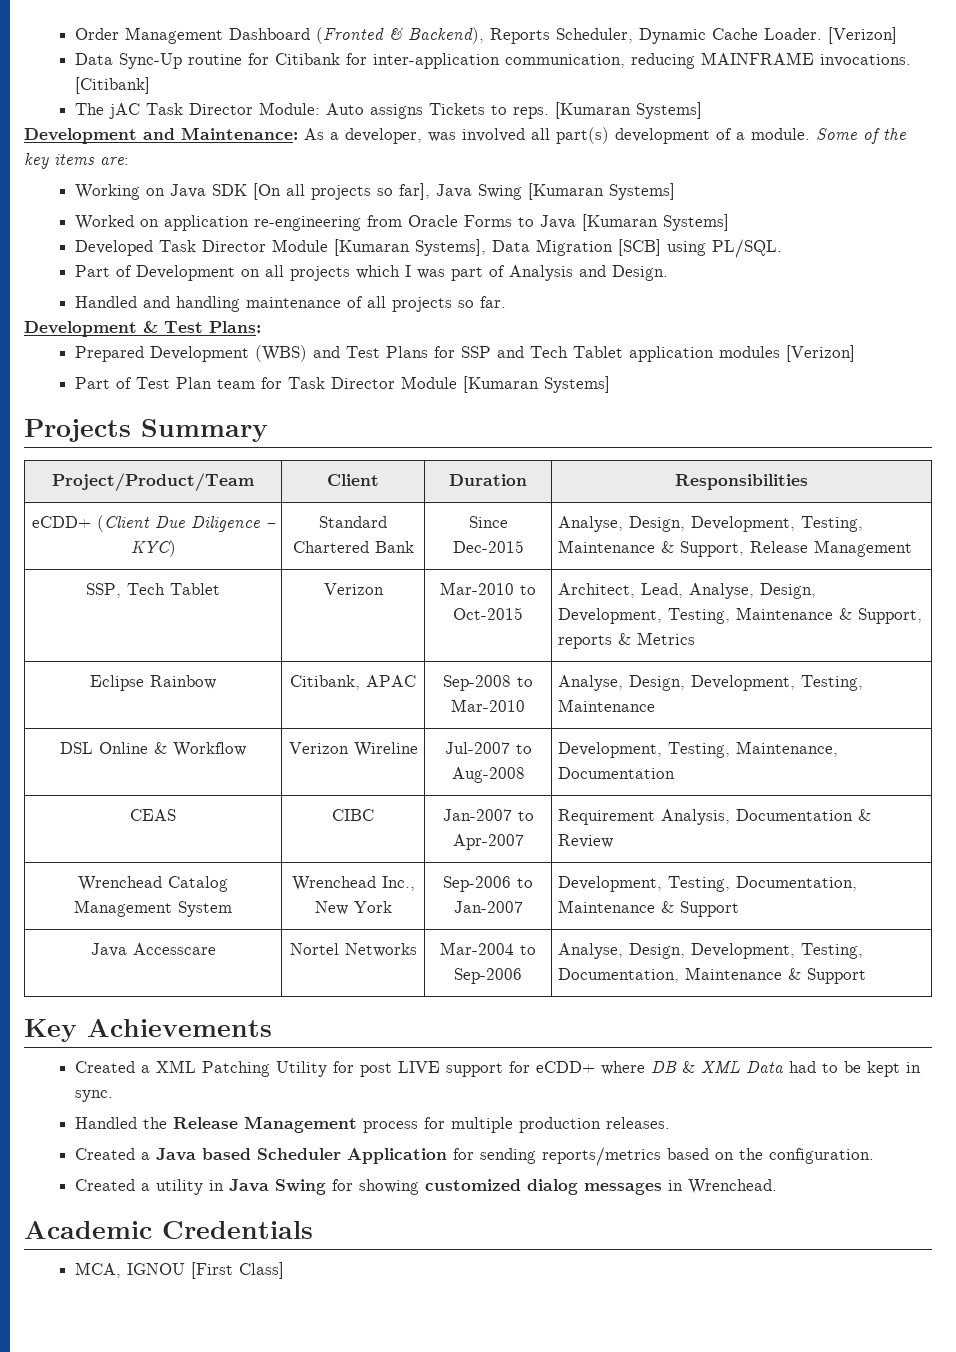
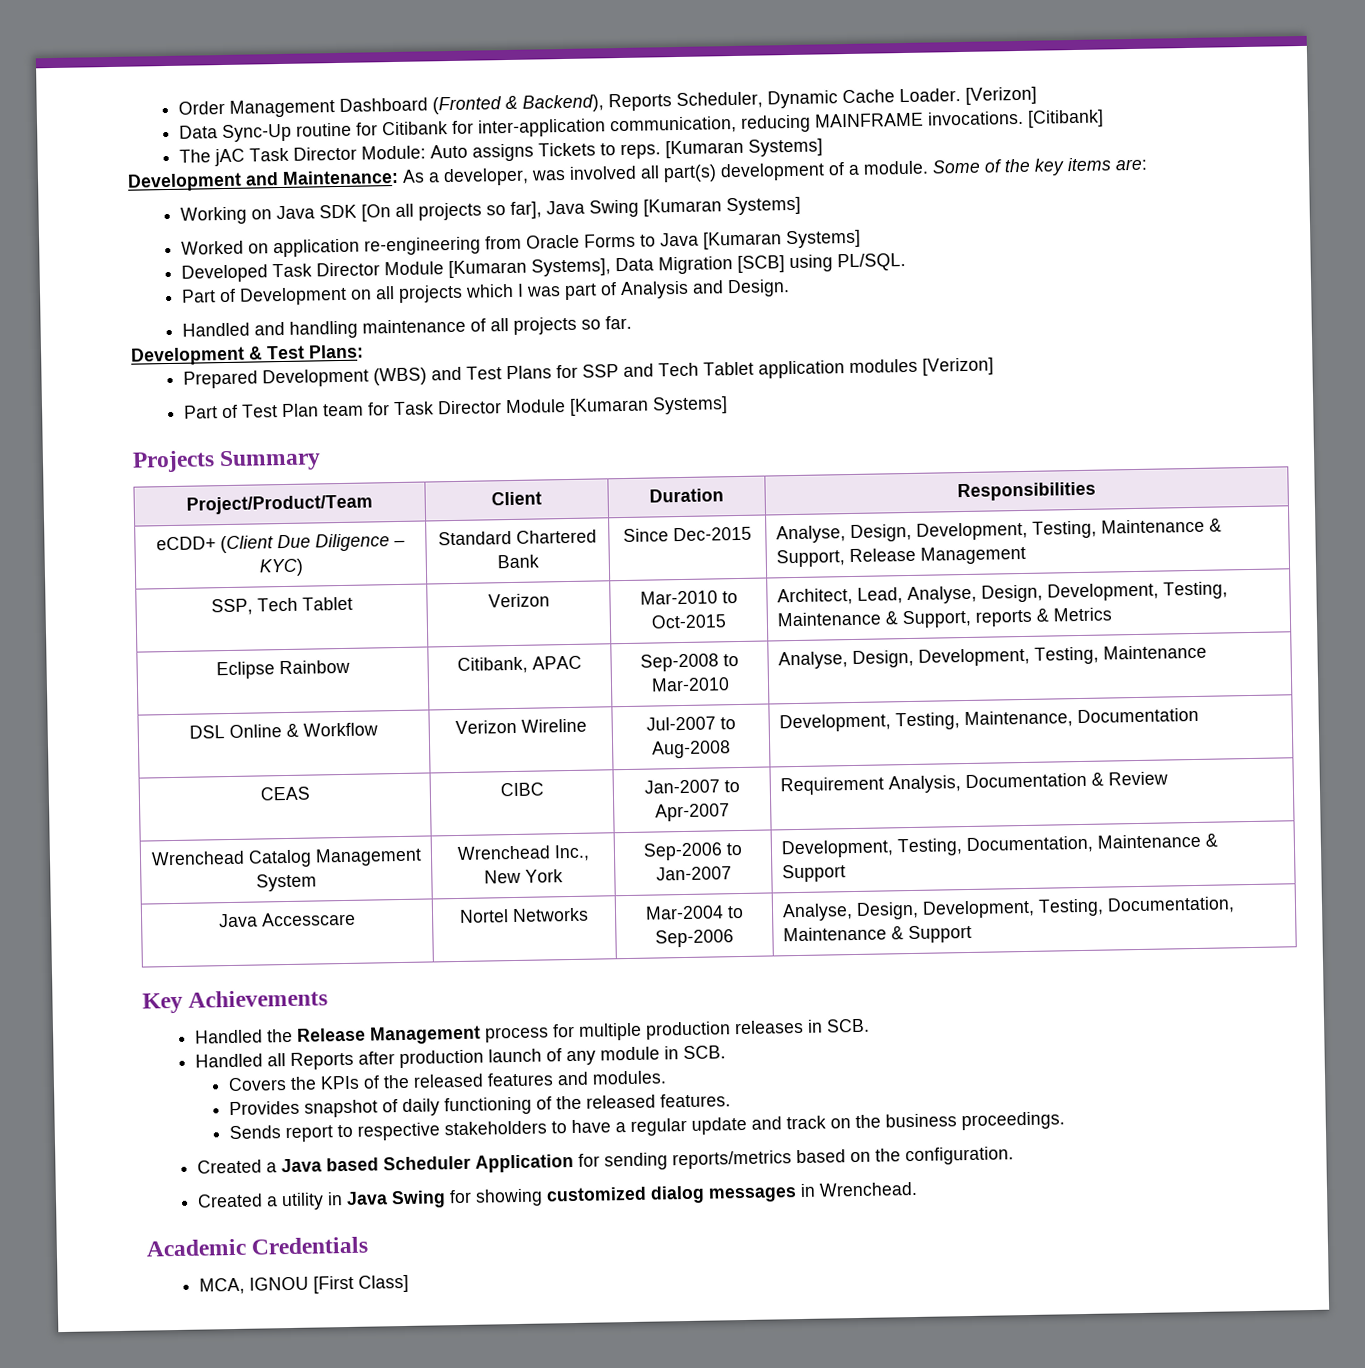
[75,1060,922,1077] [75,1090,114,1102] // Created a XML Patching Utility for post LIVE support for eCDD+ where DB & XML Data had to be kept in sync. -> (329, 998) none
[606,1117,671,1129] releases. -> [734,1018,871,1035] [195,1045,727,1070] [227,1070,667,1092] [228,1093,731,1118] [228,1111,1065,1143] releases in SCB. // Handled all Reports after production launch of any module in SCB. // Covers the KPIs of the released features and modules. // Provides snapshot of daily functioning of the released features. // Sends report to respective stakeholders to have a regular update and track on the business proceedings.

